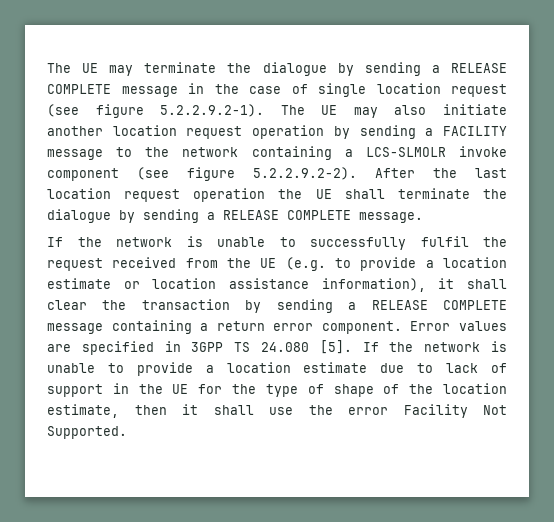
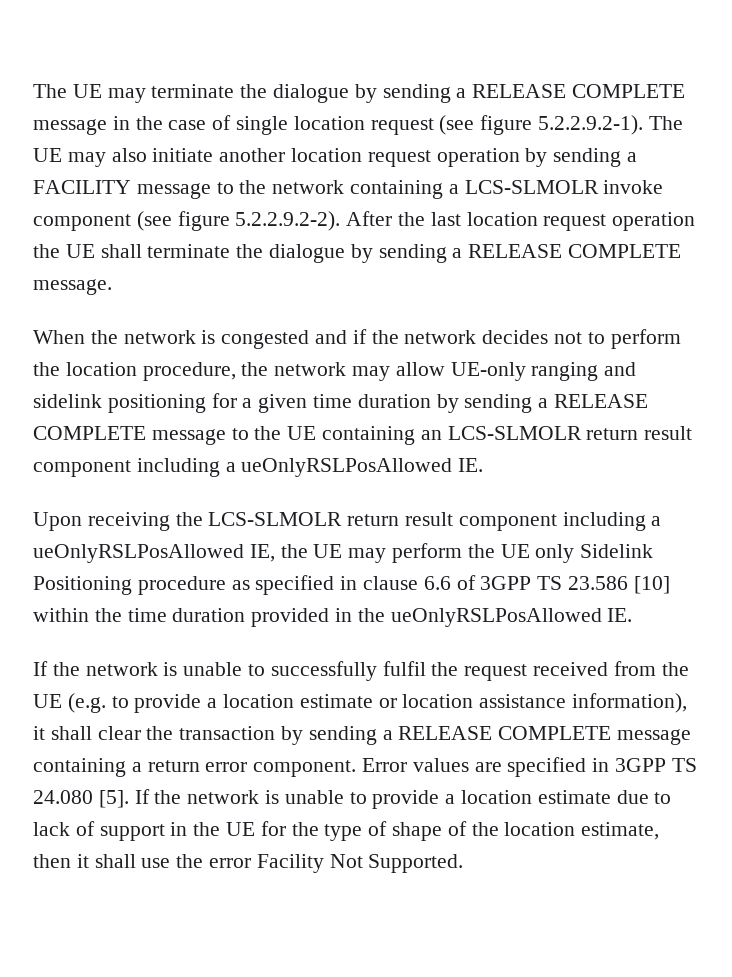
(423, 217) none -> [33,329,681,349] [33,362,637,381] [33,393,649,413] [33,426,693,445] [33,458,484,477] [33,512,662,531] [33,543,654,563] [33,575,670,595] [33,608,633,627] // When the network is congested and if the network decides not to perform the location procedure, the network may allow UE-only ranging and sidelink positioning for a given time duration by sending a RELEASE COMPLETE message to the UE containing an LCS-SLMOLR return result component including a ueOnlyRSLPosAllowed IE. // Upon receiving the LCS-SLMOLR return result component including a ueOnlyRSLPosAllowed IE, the UE may perform the UE only Sidelink Positioning procedure as specified in clause 6.6 of 3GPP TS 23.586 [10] within the time duration provided in the ueOnlyRSLPosAllowed IE.

